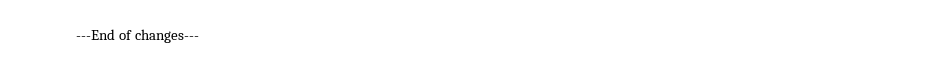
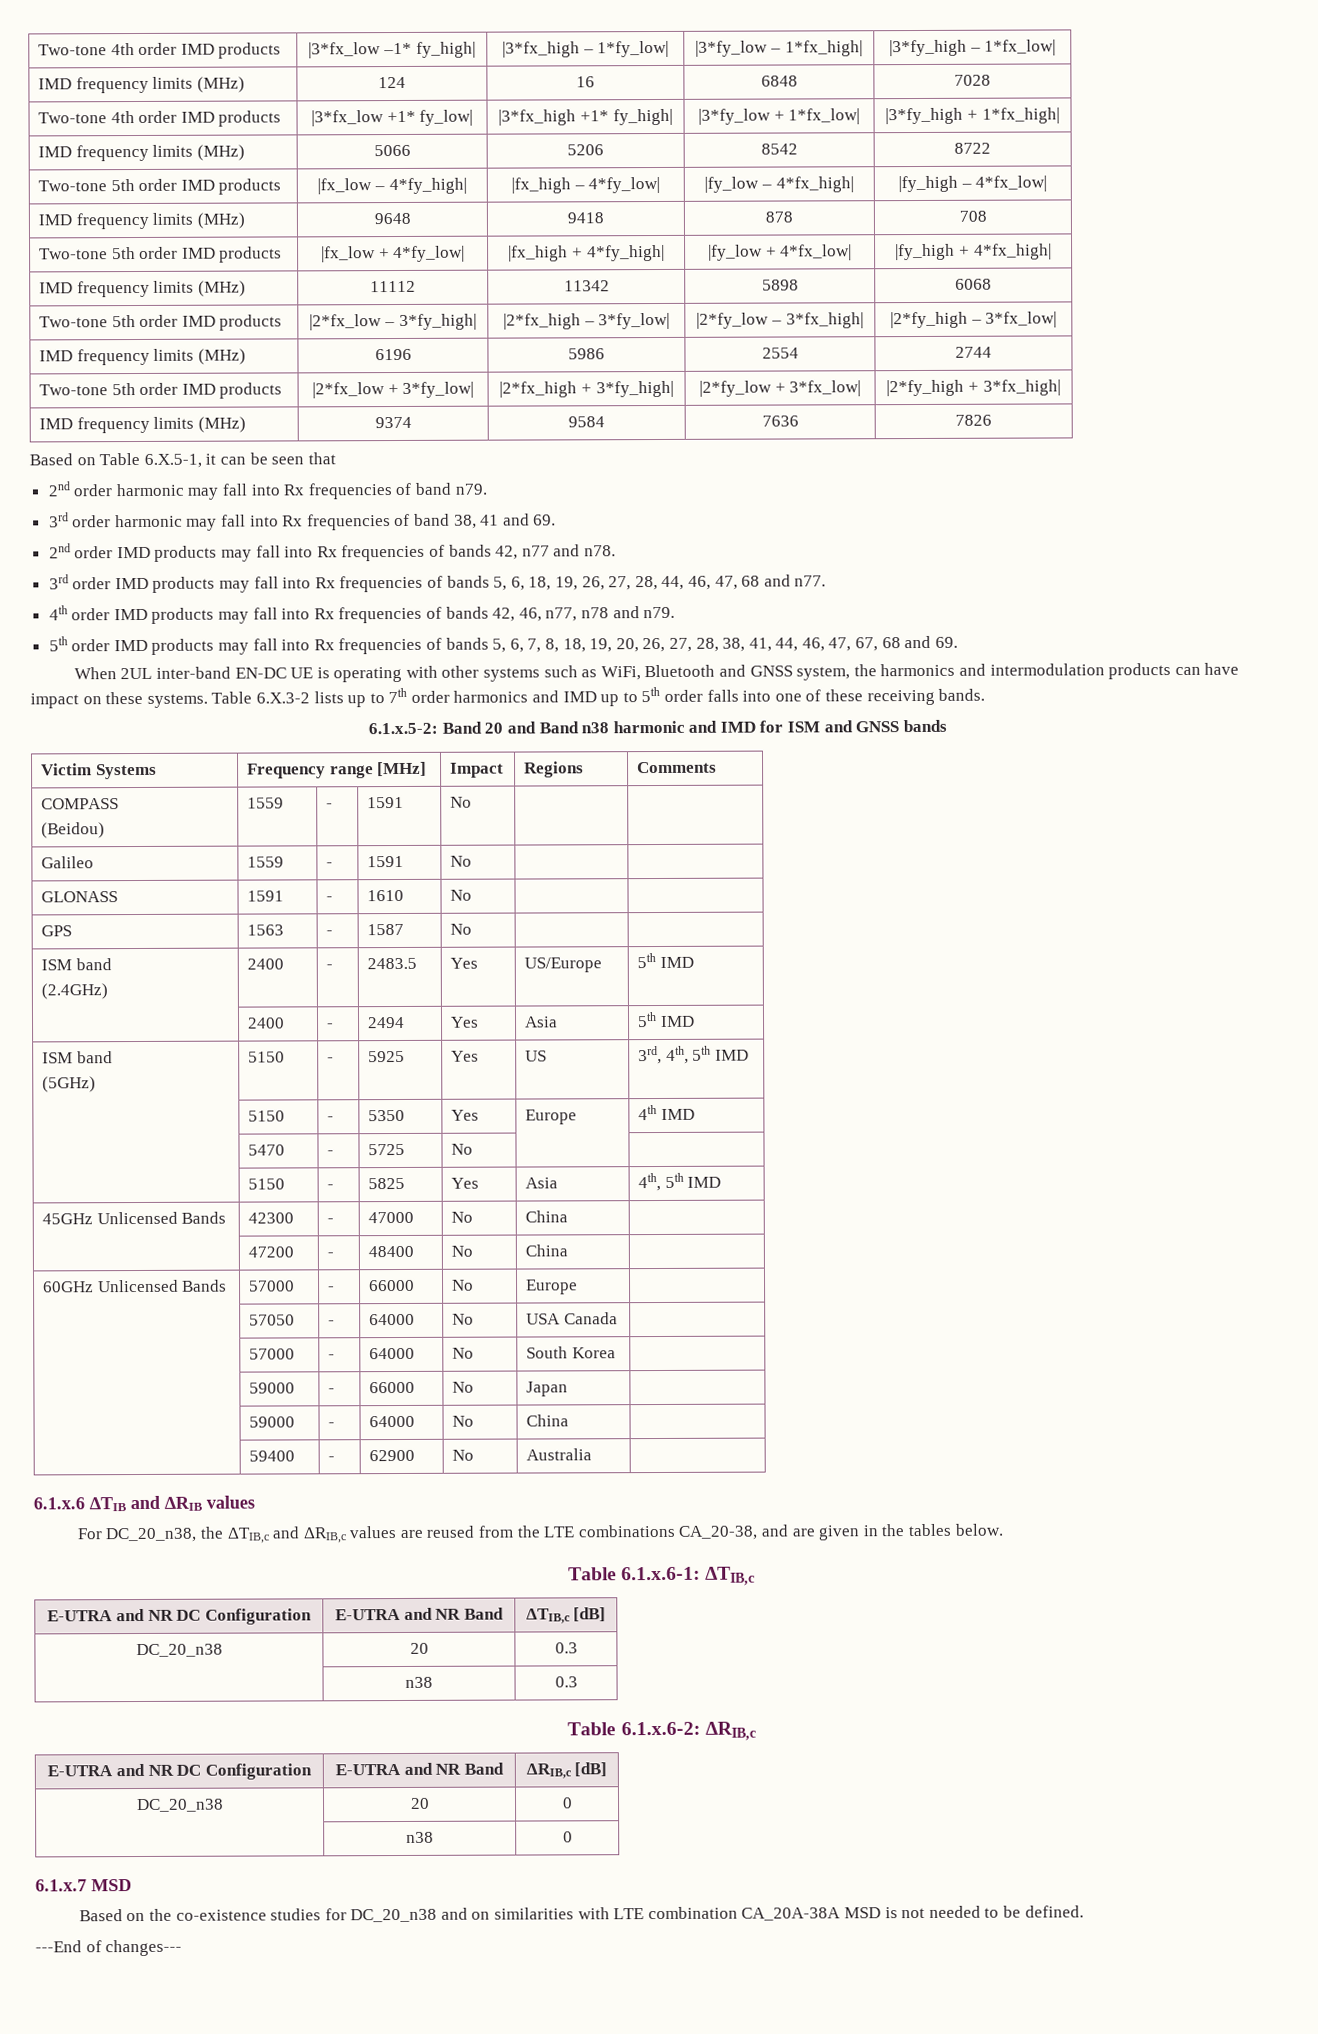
(76, 34) none -> [37,42,282,59] [308,41,476,59] [501,40,670,58] [695,40,863,57] [888,39,1057,57] [37,76,245,94] [378,76,406,89] [576,76,595,88] [760,75,798,87] [954,74,991,86] [37,110,282,127] [310,109,474,127] [498,108,673,126] [697,108,861,125] [885,107,1060,125] [37,144,245,162] [373,144,411,157] [567,144,604,156] [760,143,798,155] [954,142,991,154] [37,178,282,195] [317,177,467,195] [510,176,661,194] [704,176,854,193] [897,175,1048,193] [37,212,245,230] [373,212,411,225] [567,212,604,224] [765,211,793,223] [958,210,987,222] [38,246,283,263] [320,245,466,263] [508,244,665,262] [707,244,853,261] [895,243,1052,261] [38,280,246,298] [370,280,416,293] [563,280,610,292] [761,279,799,291] [955,278,992,290] [38,314,283,331] [309,313,477,331] [502,312,671,330] [696,312,864,329] [889,311,1058,329] [38,348,246,366] [374,348,412,361] [568,348,605,360] [761,347,799,359] [955,346,992,358] [38,382,283,399] [311,381,475,399] [499,380,674,398] [698,380,862,397] [886,379,1061,397] [38,416,246,434] [374,416,412,429] [568,416,605,428] [761,415,799,427] [955,414,992,426] [29,452,336,468] [47,481,487,500] [48,512,557,531] [48,543,616,562] [48,574,827,593] [48,605,676,624] [48,635,958,655] [73,662,1240,683] [30,686,986,709] [368,719,947,735] [40,763,157,780] [246,761,428,779] [449,762,504,778] [523,761,584,778] [636,761,717,774] [40,798,119,810] [40,822,105,839] [246,797,284,809] [325,803,333,809] [366,796,404,809] [449,796,472,808] [40,856,94,869] [246,856,284,868] [325,862,333,868] [366,855,404,868] [449,855,472,867] [40,891,118,903] [246,890,284,902] [325,896,333,902] [366,889,404,902] [449,889,472,901] [40,925,72,937] [246,924,284,936] [325,930,333,936] [366,923,404,936] [449,923,472,935] [40,958,112,971] [40,983,108,1000] [246,958,284,970] [325,964,333,970] [366,957,417,970] [449,957,478,969] [523,957,602,973] [636,953,694,969] [246,1017,285,1029] [326,1023,334,1029] [366,1016,405,1029] [449,1016,479,1028] [523,1016,558,1028] [636,1012,695,1028] [41,1051,113,1064] [41,1076,96,1093] [247,1051,285,1063] [326,1057,334,1063] [367,1050,405,1063] [450,1050,479,1062] [524,1050,547,1062] [637,1045,749,1065] [247,1110,285,1122] [326,1116,334,1122] [367,1109,405,1122] [450,1109,479,1121] [524,1109,577,1125] [637,1105,695,1121] [247,1144,285,1156] [326,1150,334,1156] [367,1143,405,1156] [450,1143,473,1155] [247,1178,285,1190] [326,1184,334,1190] [367,1177,405,1190] [450,1177,479,1189] [524,1177,558,1189] [637,1172,722,1192] [41,1211,227,1225] [247,1212,294,1224] [326,1218,334,1224] [367,1211,414,1224] [450,1211,473,1223] [524,1210,568,1223] [247,1246,294,1258] [326,1252,334,1258] [367,1245,414,1258] [450,1245,473,1257] [524,1244,568,1257] [42,1279,228,1293] [248,1280,295,1292] [327,1286,335,1292] [368,1279,415,1292] [451,1279,474,1291] [525,1279,578,1295] [248,1314,295,1326] [327,1320,335,1326] [368,1313,415,1326] [451,1313,474,1325] [525,1312,618,1325] [248,1348,295,1360] [327,1354,335,1360] [368,1347,415,1360] [451,1347,474,1359] [525,1346,616,1359] [248,1382,295,1394] [327,1388,335,1394] [368,1381,415,1394] [451,1381,474,1393] [525,1381,568,1397] [248,1416,295,1428] [327,1422,335,1428] [368,1415,415,1428] [451,1415,474,1427] [525,1414,569,1427] [248,1450,295,1462] [327,1456,335,1462] [368,1449,415,1462] [451,1449,474,1461] [525,1448,592,1461] [33,1495,255,1512] [76,1523,1003,1544] [567,1566,756,1586] [47,1608,312,1625] [335,1607,504,1621] [525,1607,607,1624] [135,1643,223,1658] [409,1642,429,1654] [554,1642,578,1654] [405,1676,433,1688] [554,1676,578,1688] [567,1721,756,1741] [47,1763,312,1780] [335,1762,504,1776] [525,1762,608,1779] [135,1798,224,1813] [409,1797,430,1809] [561,1797,573,1809] [406,1831,434,1843] [562,1831,573,1843] [35,1879,132,1892] [78,1905,1084,1923] Two-tone 4th order IMD products | |3*fx_low –1* fy_high| | |3*fx_high – 1*fy_low| | |3*fy_low – 1*fx_high| | |3*fy_high – 1*fx_low| // IMD frequency limits (MHz) | 124 | 16 | 6848 | 7028 // Two-tone 4th order IMD products | |3*fx_low +1* fy_low| | |3*fx_high +1* fy_high| | |3*fy_low + 1*fx_low| | |3*fy_high + 1*fx_high| // IMD frequency limits (MHz) | 5066 | 5206 | 8542 | 8722 // Two-tone 5th order IMD products | |fx_low – 4*fy_high| | |fx_high – 4*fy_low| | |fy_low – 4*fx_high| | |fy_high – 4*fx_low| // IMD frequency limits (MHz) | 9648 | 9418 | 878 | 708 // Two-tone 5th order IMD products | |fx_low + 4*fy_low| | |fx_high + 4*fy_high| | |fy_low + 4*fx_low| | |fy_high + 4*fx_high| // IMD frequency limits (MHz) | 11112 | 11342 | 5898 | 6068 // Two-tone 5th order IMD products | |2*fx_low – 3*fy_high| | |2*fx_high – 3*fy_low| | |2*fy_low – 3*fx_high| | |2*fy_high – 3*fx_low| // IMD frequency limits (MHz) | 6196 | 5986 | 2554 | 2744 // Two-tone 5th order IMD products | |2*fx_low + 3*fy_low| | |2*fx_high + 3*fy_high| | |2*fy_low + 3*fx_low| | |2*fy_high + 3*fx_high| // IMD frequency limits (MHz) | 9374 | 9584 | 7636 | 7826 // Based on Table 6.X.5-1, it can be seen that // 2nd order harmonic may fall into Rx frequencies of band n79. // 3rd order harmonic may fall into Rx frequencies of band 38, 41 and 69. // 2nd order IMD products may fall into Rx frequencies of bands 42, n77 and n78. // 3rd order IMD products may fall into Rx frequencies of bands 5, 6, 18, 19, 26, 27, 28, 44, 46, 47, 68 and n77. // 4th order IMD products may fall into Rx frequencies of bands 42, 46, n77, n78 and n79. // 5th order IMD products may fall into Rx frequencies of bands 5, 6, 7, 8, 18, 19, 20, 26, 27, 28, 38, 41, 44, 46, 47, 67, 68 and 69. // When 2UL inter-band EN-DC UE is operating with other systems such as WiFi, Bluetooth and GNSS system, the harmonics and intermodulation products can have impact on these systems. Table 6.X.3-2 lists up to 7th order harmonics and IMD up to 5th order falls into one of these receiving bands. // 6.1.x.5-2: Band 20 and Band n38 harmonic and IMD for ISM and GNSS bands // Victim Systems | Frequency range [MHz] | Impact | Regions | Comments // COMPASS // (Beidou) | 1559 | - | 1591 | No | | // Galileo | 1559 | - | 1591 | No | | // GLONASS | 1591 | - | 1610 | No | | // GPS | 1563 | - | 1587 | No | | // ISM band // (2.4GHz) | 2400 | - | 2483.5 | Yes | US/Europe | 5th IMD // | 2400 | - | 2494 | Yes | Asia | 5th IMD // ISM band // (5GHz) | 5150 | - | 5925 | Yes | US | 3rd, 4th, 5th IMD // | 5150 | - | 5350 | Yes | Europe | 4th IMD // | 5470 | - | 5725 | No | | // | 5150 | - | 5825 | Yes | Asia | 4th, 5th IMD // 45GHz Unlicensed Bands | 42300 | - | 47000 | No | China | // | 47200 | - | 48400 | No | China | // 60GHz Unlicensed Bands | 57000 | - | 66000 | No | Europe | // | 57050 | - | 64000 | No | USA Canada | // | 57000 | - | 64000 | No | South Korea | // | 59000 | - | 66000 | No | Japan | // | 59000 | - | 64000 | No | China | // | 59400 | - | 62900 | No | Australia | // 6.1.x.6 ∆TIB and ∆RIB values // For DC_20_n38, the ΔTIB,c and ΔRIB,c values are reused from the LTE combinations CA_20-38, and are given in the tables below. // Table 6.1.x.6-1: ΔTIB,c // E-UTRA and NR DC Configuration | E-UTRA and NR Band | ΔTIB,c [dB] // DC_20_n38 | 20 | 0.3 // | n38 | 0.3 // Table 6.1.x.6-2: ΔRIB,c // E-UTRA and NR DC Configuration | E-UTRA and NR Band | ΔRIB,c [dB] // DC_20_n38 | 20 | 0 // | n38 | 0 // 6.1.x.7 MSD // Based on the co-existence studies for DC_20_n38 and on similarities with LTE combination CA_20A-38A MSD is not needed to be defined. //

